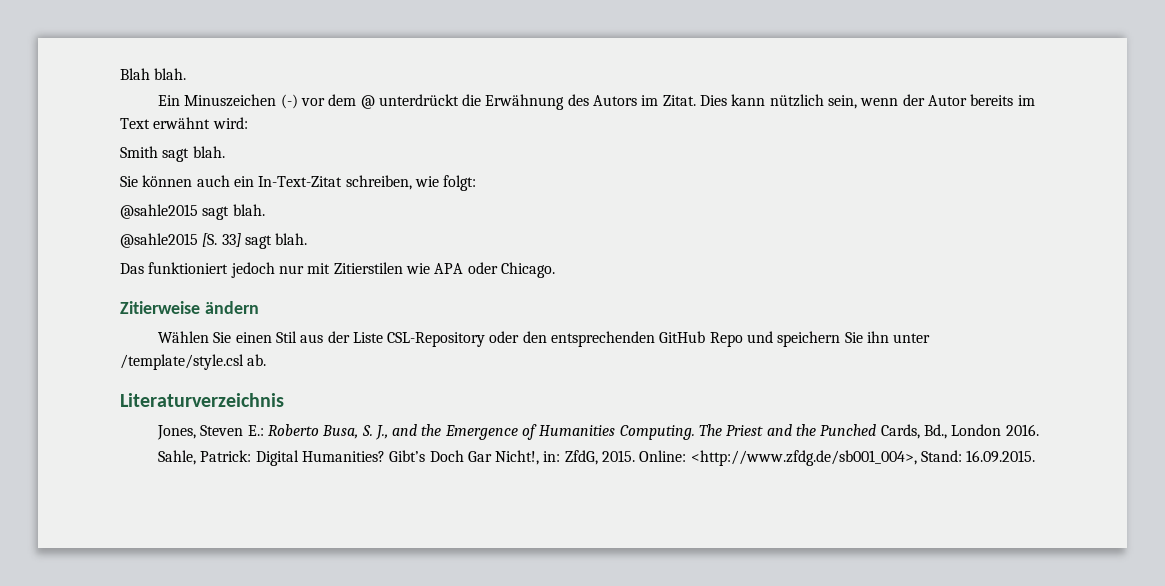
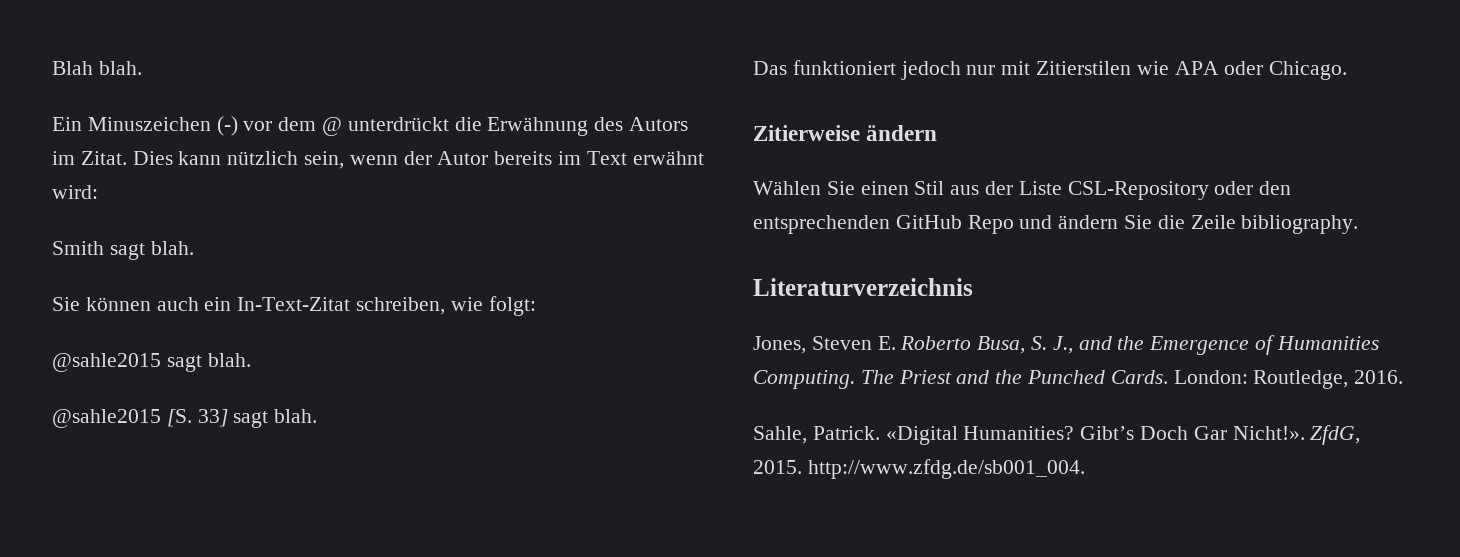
[777,331,931,347] [120,354,267,370] speichern Sie ihn unter /template/style.csl ab. -> [1058,215,1359,234] ändern Sie die Zeile bibliography.
[247,425,264,436] E.: -> [877,336,896,350] E.
[880,424,1002,439] Cards, Bd., London -> [1110,370,1349,389] Cards. London: Routledge,
[200,450,299,466] Patrick: Digital -> [812,426,958,445] Patrick. «Digital
[495,450,1036,466] Nicht!, in: ZfdG, 2015. Online: <http://www.zfdg.de/sb001_004>, Stand: 16.09.2015. -> [1232,425,1361,445] [753,459,1085,479] Nicht!». ZfdG, 2015. http://www.zfdg.de/sb001_004.

